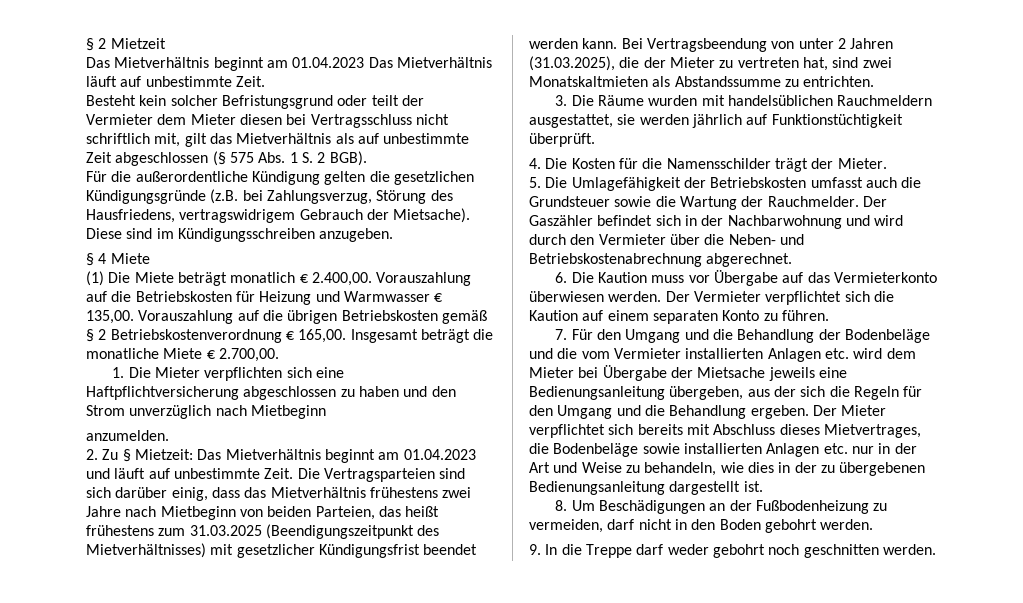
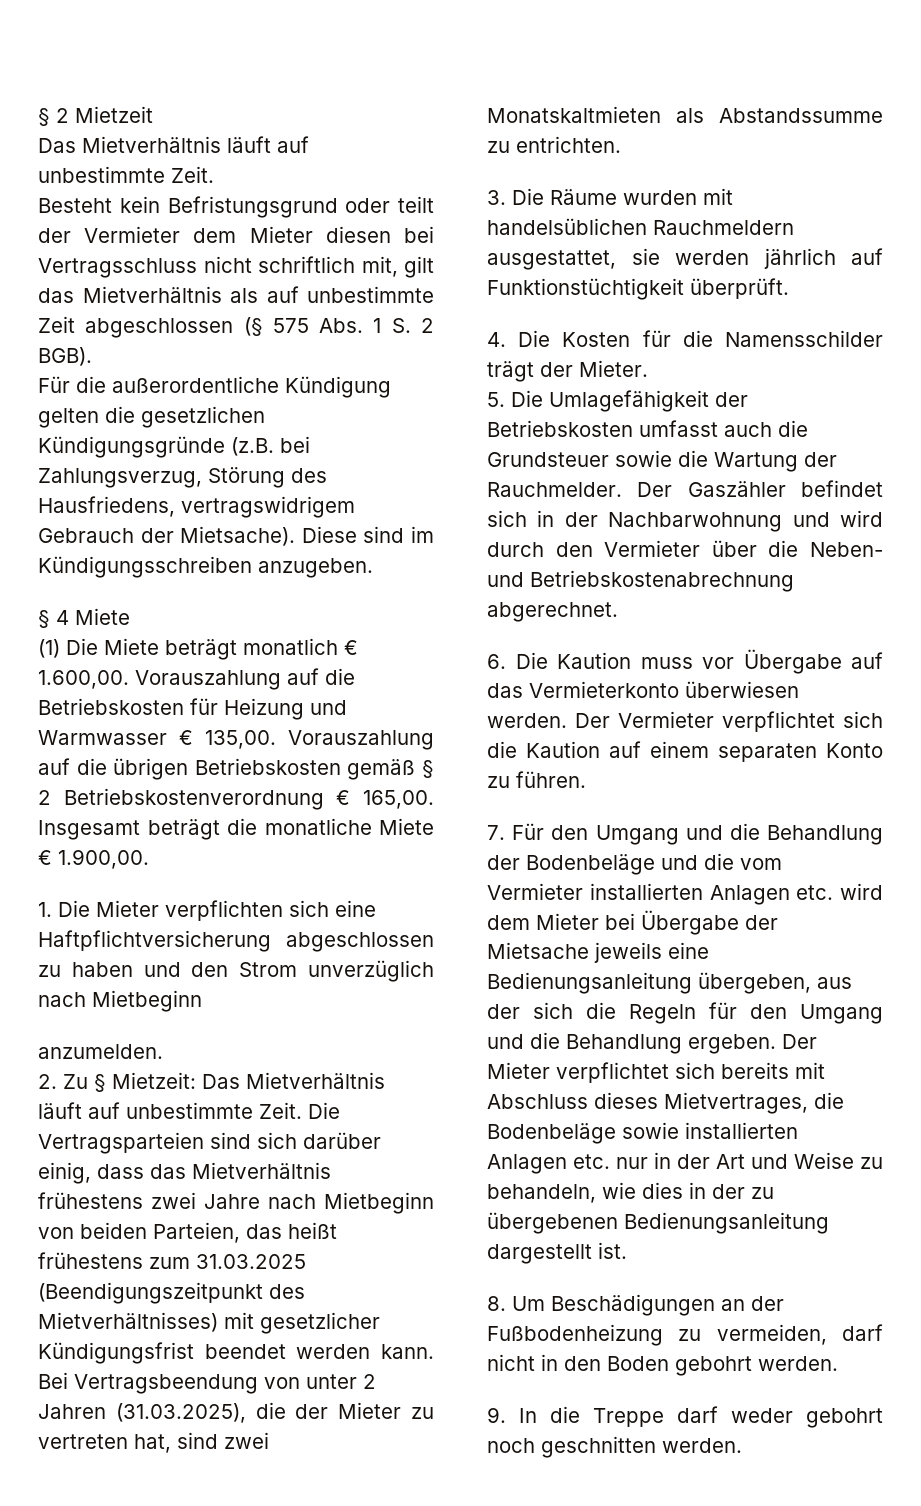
[213,57,492,71] beginnt am 01.04.2023 Das Mietverhältnis -> (221, 144) none
[170,95,218,106] solcher -> (160, 204) none
[311,272,372,286] 2.400,00. -> [38,670,129,689] 1.600,00.
[218,348,279,362] 2.700,00. -> [58,849,149,869] 1.900,00.
[324,449,476,463] [86,468,110,479] beginnt am 01.04.2023 und -> (385, 1080) none

